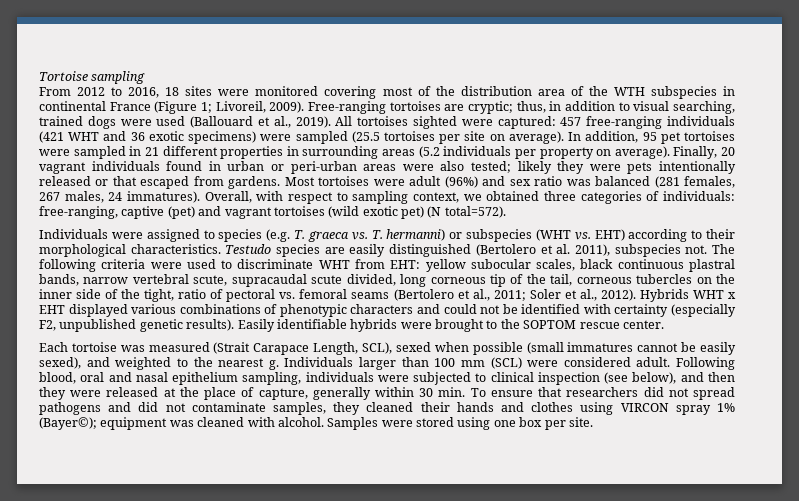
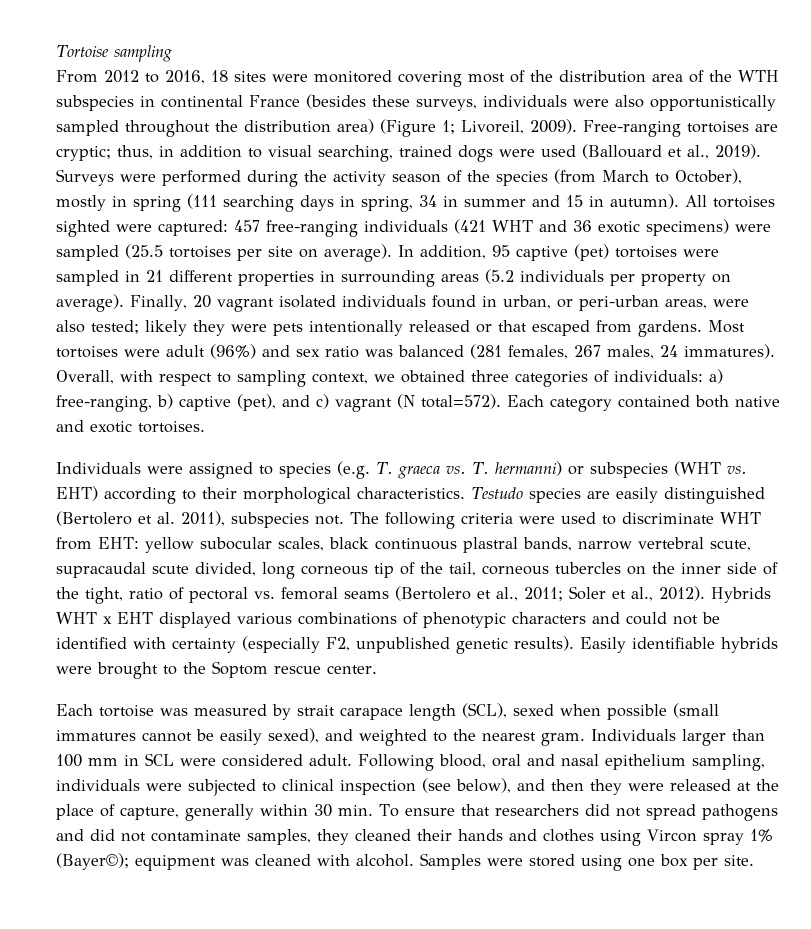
(151, 106) none -> [306,94,776,111] [56,119,374,137] (besides these surveys, individuals were also opportunistically sampled throughout the distribution area)
(331, 122) none -> [56,169,742,187] [56,194,679,212] Surveys were performed during the activity season of the species (from March to October), mostly in spring (111 searching days in spring, 34 in summer and 15 in autumn).
[660,132,681,144] pet -> [516,244,609,261] captive (pet)
(86, 168) none -> [278,295,336,308] isolated
[227,161,265,171] urban -> [502,295,551,309] urban,
[363,164,397,171] areas -> [664,299,707,309] areas,
[39,206,506,219] free-ranging, captive (pet) and vagrant tortoises (wild exotic pet) (N total=572). -> [709,369,723,384] [56,394,780,412] [56,420,205,433] a) free-ranging, b) captive (pet), and c) vagrant (N total=572). Each category contained both native and exotic tortoises.
[523,320,577,329] SOPTOM -> [212,661,268,678] Soptom
[213,342,393,355] (Strait Carapace Length, SCL), -> [272,703,507,721] by strait carapace length (SCL),
[268,360,279,370] g. -> [541,733,585,746] gram.
[490,357,522,369] (SCL) -> [124,753,174,766] in SCL
[620,403,669,412] VIRCON -> [647,829,697,842] Vircon

